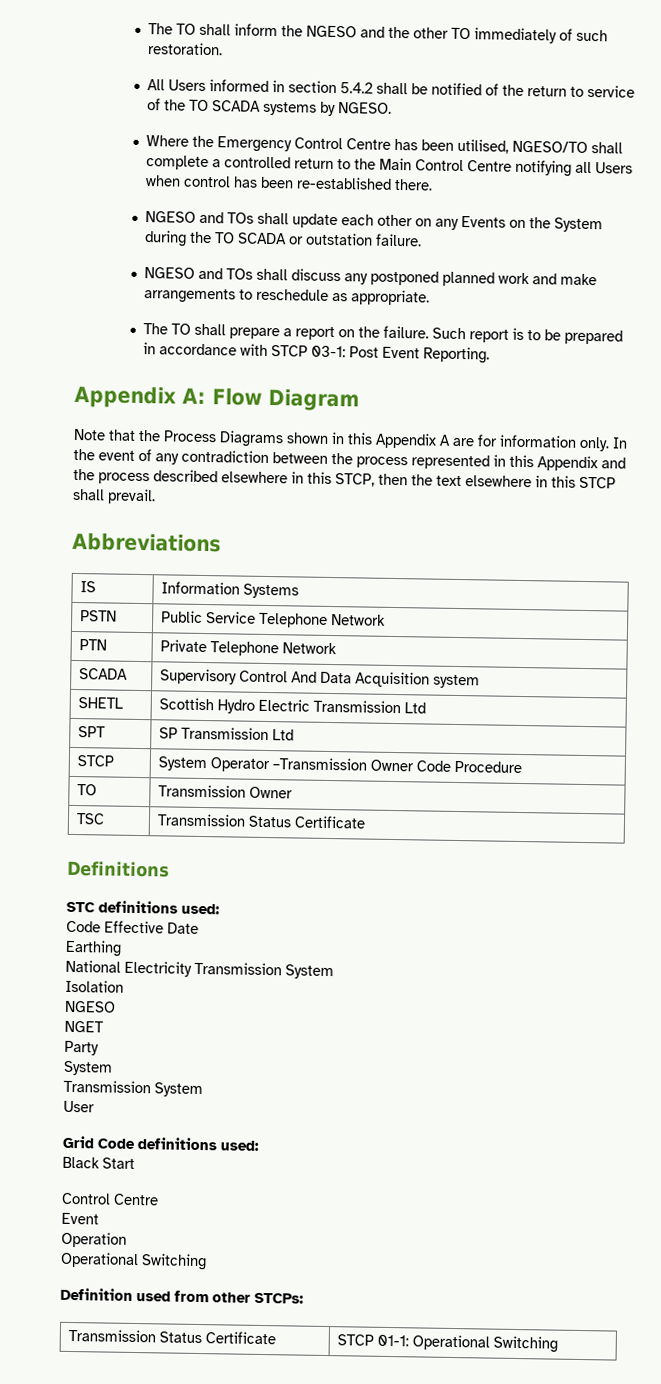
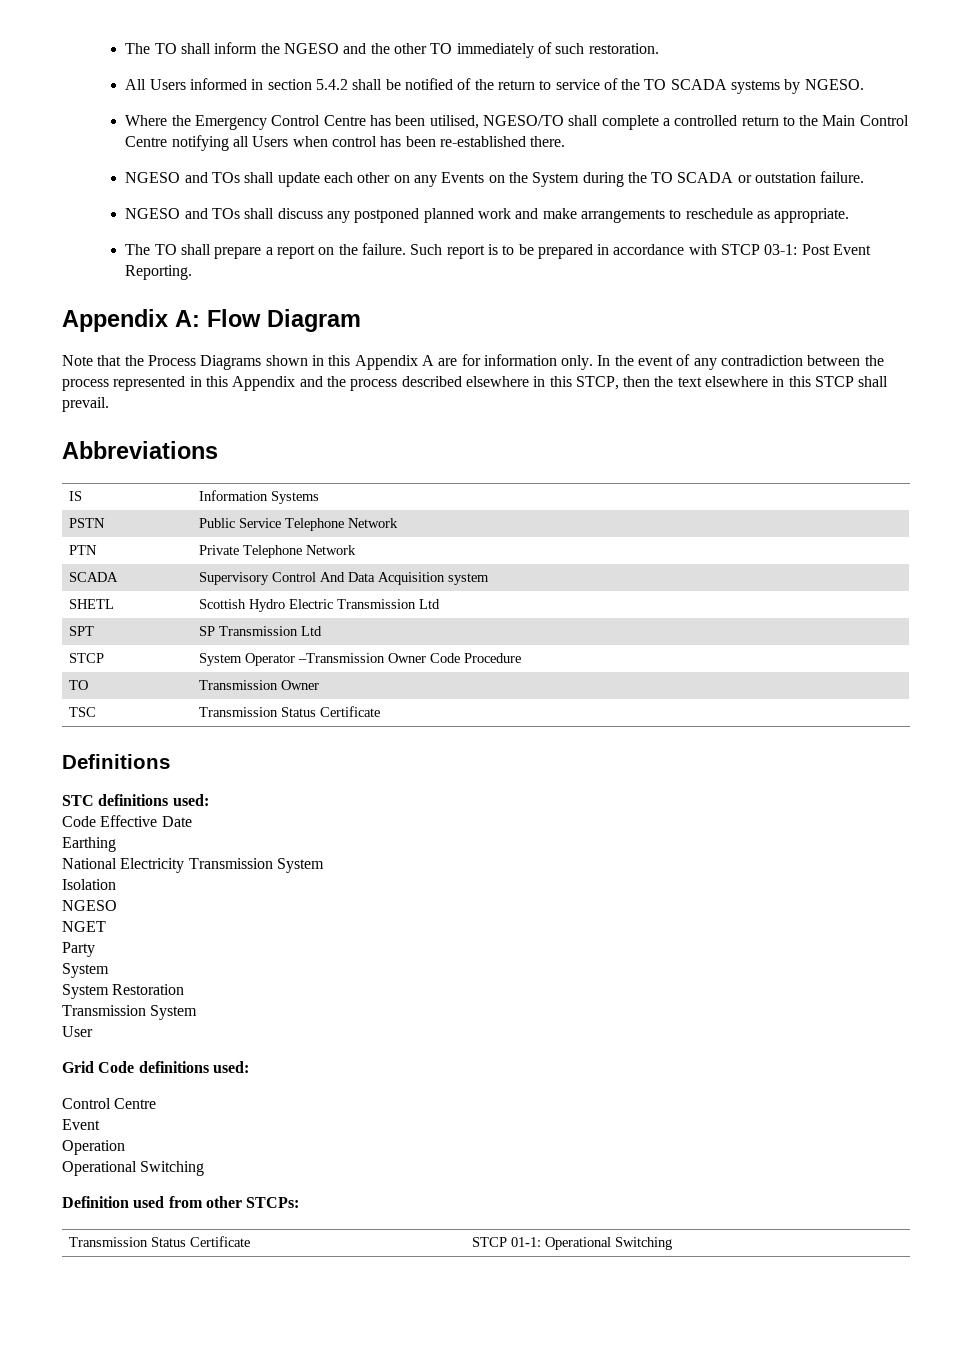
(113, 1068) none -> [62,984,185,999] // System Restoration
[62,1156,135,1169] // Black Start -> (249, 1067) none

